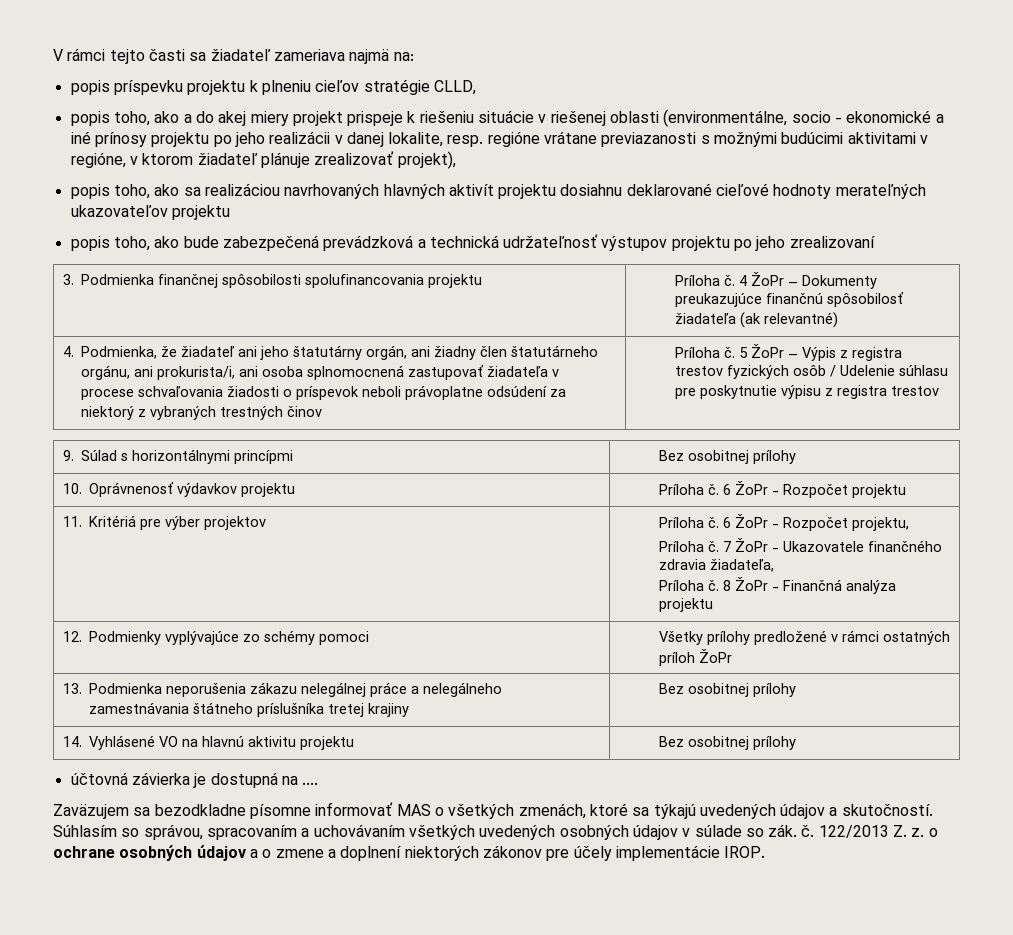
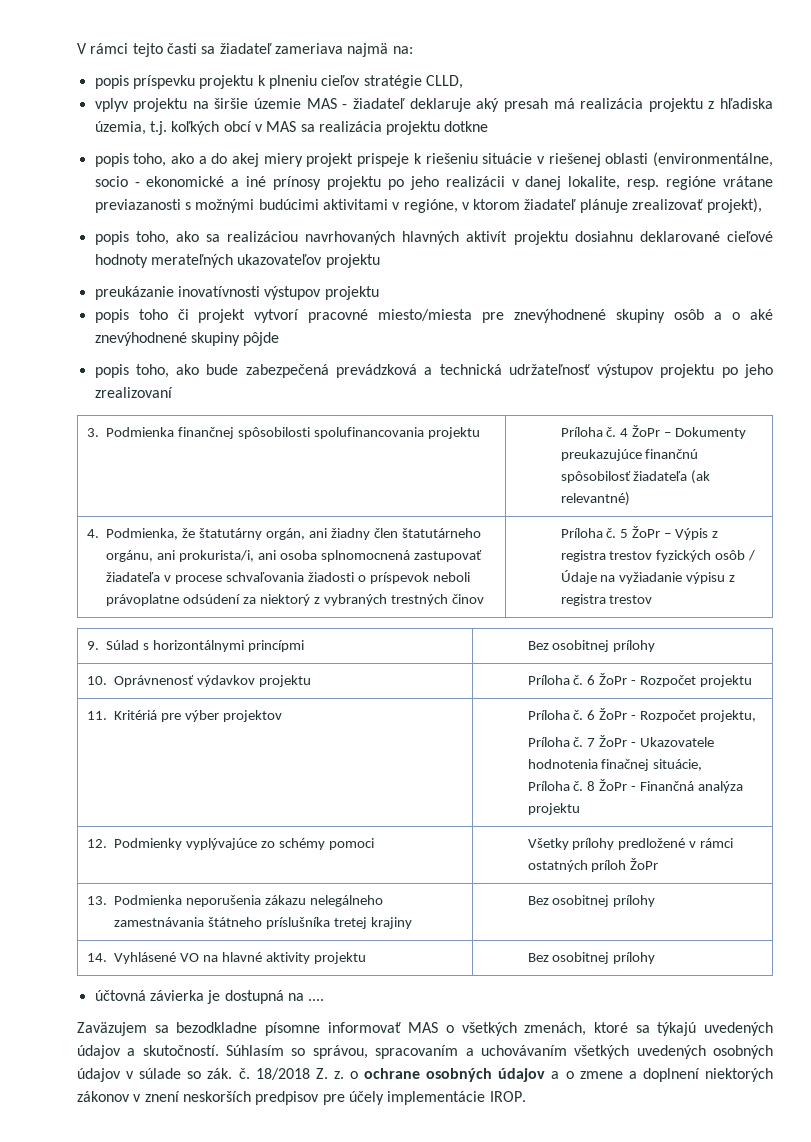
(476, 87) none -> [94,98,773,112] [94,121,489,135] // vplyv projektu na širšie územie MAS - žiadateľ deklaruje aký presah má realizácia projektu z hľadiska územia, t.j. koľkých obcí v MAS sa realizácia projektu dotkne
(230, 212) none -> [94,286,379,300] [94,309,773,323] [94,332,280,346] // preukázanie inovatívnosti výstupov projektu // popis toho či projekt vytvorí pracovné miesto/miesta pre znevýhodnené skupiny osôb a o aké znevýhodnené skupiny pôjde
[181,346,290,360] žiadateľ ani jeho -> (196, 533) none
[839,365,948,376] [674,385,777,399] Udelenie súhlasu pre poskytnutie -> [560,570,683,584] Údaje na vyžiadanie
[867,540,942,552] [658,559,774,572] finančného zdravia žiadateľa, -> [527,759,703,771] hodnotenia finačnej situácie,
[301,682,420,697] nelegálnej práce a -> (307, 900) none
[202,736,297,747] hlavnú aktivitu -> [222,952,310,964] hlavné aktivity
[818,825,889,838] 122/2013 -> [255,1068,310,1080] 18/2018
(542, 851) none -> [133,1091,320,1105] v znení neskorších predpisov

